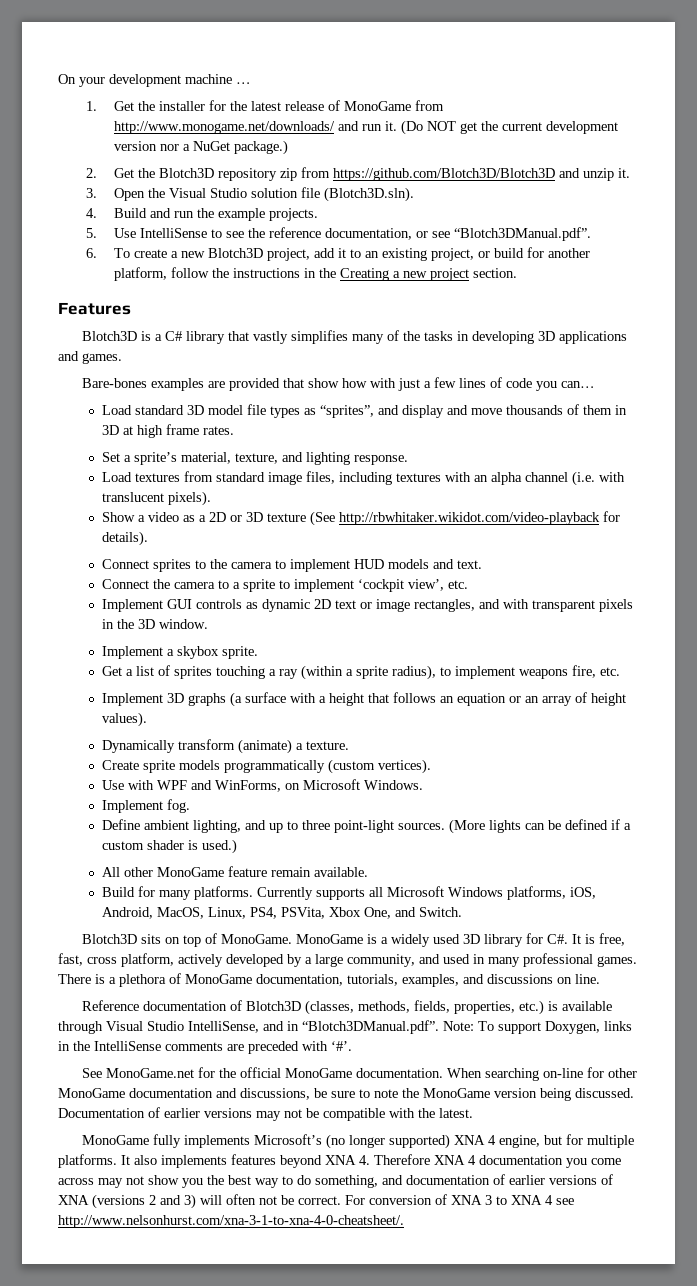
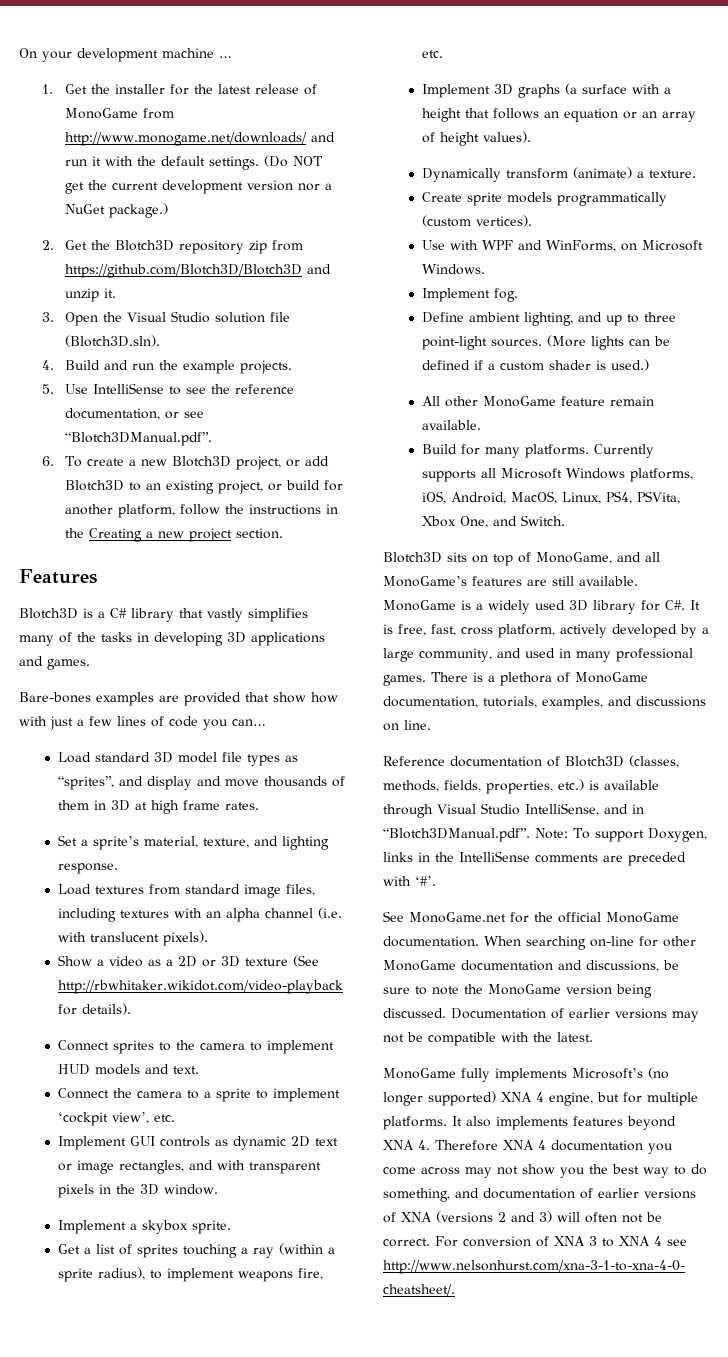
[384,121,397,131] it. -> [92,156,260,170] it with the default settings.
[313,248,346,258] add it -> [286,456,330,467] [65,480,125,491] or add Blotch3D
[220,934,292,944] MonoGame. -> [536,552,660,564] [383,576,638,587] MonoGame, and all MonoGame’s features are still available.

